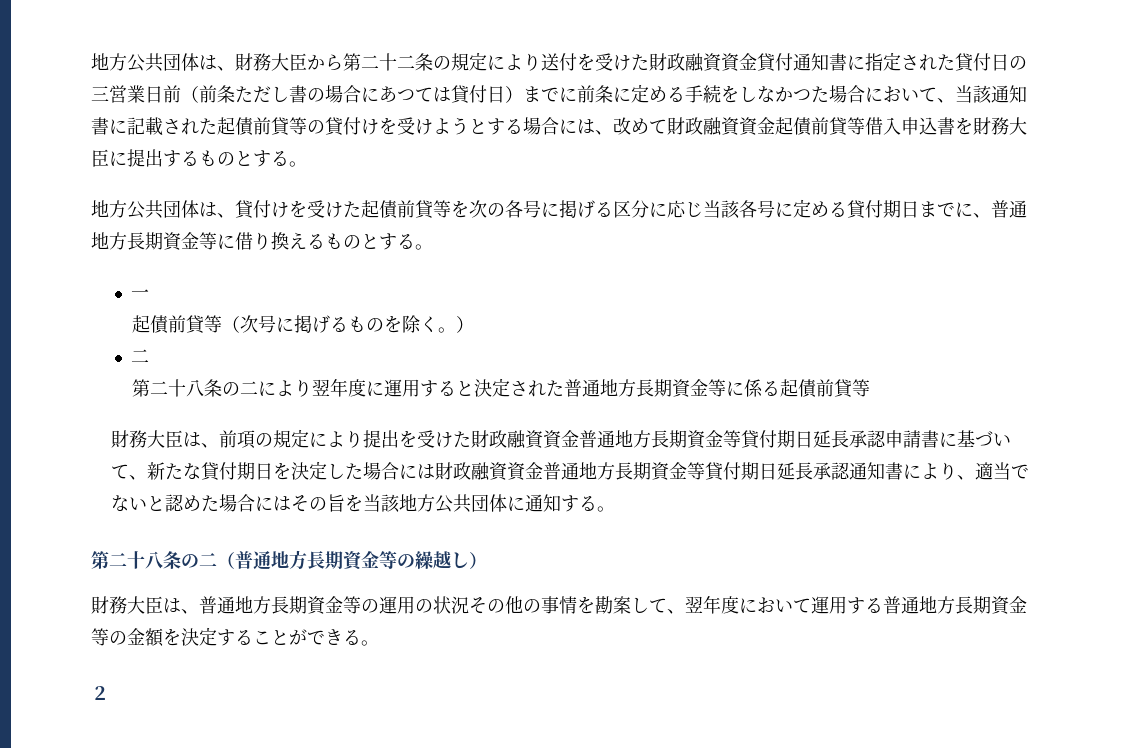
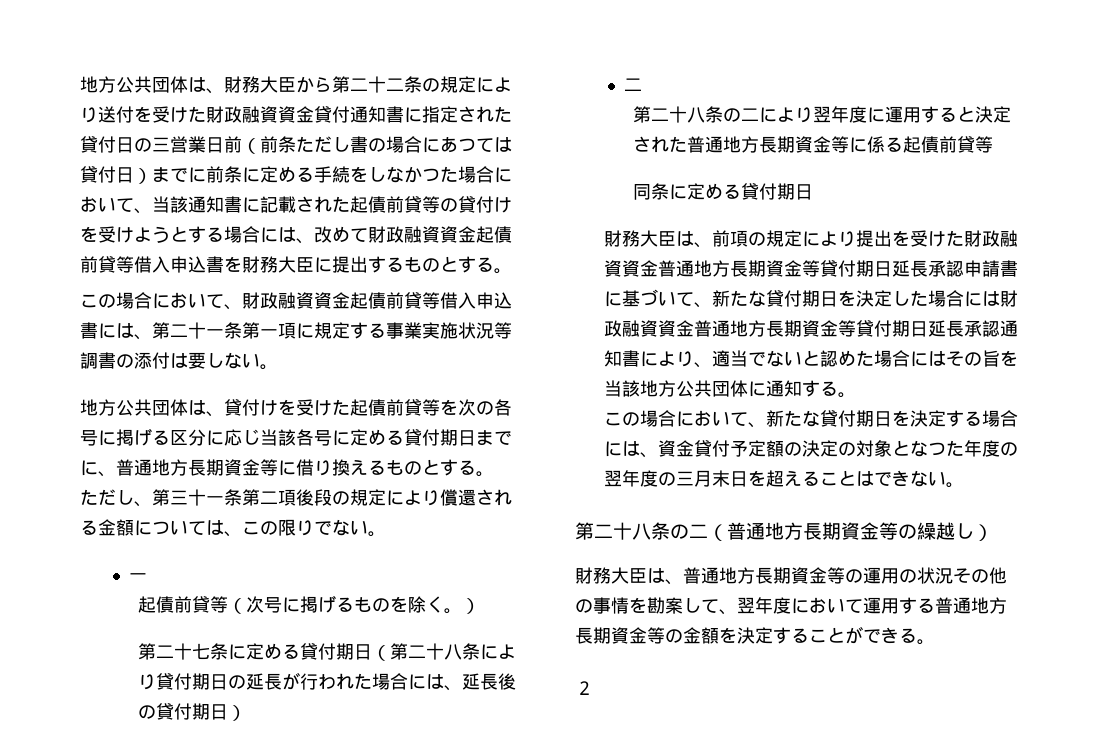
(307, 164) none -> [80,292,512,310] [80,322,512,340] [80,352,278,370] // この場合において、財政融資資金起債前貸等借入申込書には、第二十一条第一項に規定する事業実施状況等調書の添付は要しない。
(433, 247) none -> [80,489,512,507] [80,519,386,537] // ただし、第三十一条第二項後段の規定により償還される金額については、この限りでない。
(474, 324) none -> [138,643,517,661] [138,672,517,691] [138,703,247,721] // 第二十七条に定める貸付期日（第二十八条により貸付期日の延長が行われた場合には、延長後の貸付期日）
(870, 388) none -> [633,183,814,200] // 同条に定める貸付期日
(616, 509) none -> [604,410,1019,428] [604,440,1019,458] [604,470,965,488] // この場合において、新たな貸付期日を決定する場合には、資金貸付予定額の決定の対象となつた年度の翌年度の三月末日を超えることはできない。

